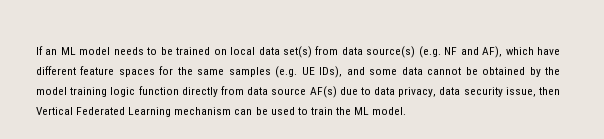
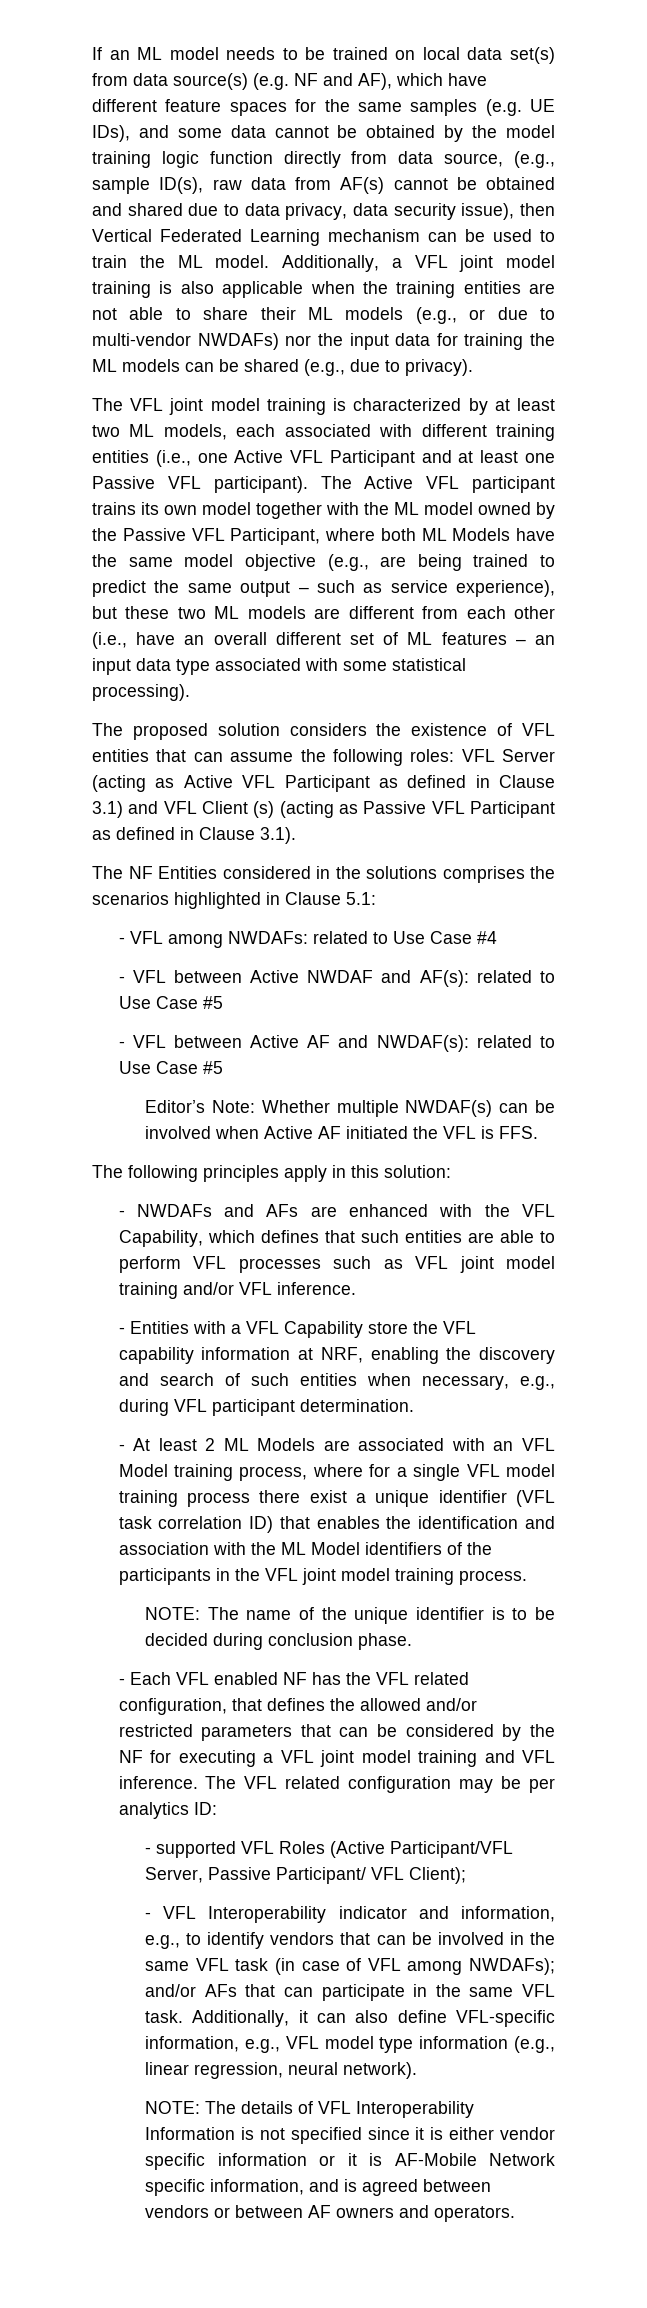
[271,86,337,98] source AF(s) -> [444,151,555,168] [92,177,555,194] [92,203,183,216] source, (e.g., sample ID(s), raw data from AF(s) cannot be obtained and shared
[505,87,536,97] issue, -> [461,203,515,220] issue),
(407, 111) none -> [282,255,555,272] [92,281,555,298] [92,307,555,324] [92,333,555,350] [92,359,473,376] [92,398,555,415] [92,424,555,441] [92,450,555,467] [92,476,555,493] [92,502,555,519] [92,528,555,545] [92,554,555,571] [92,580,555,597] [92,606,555,619] [92,632,555,649] [92,658,466,675] [92,684,190,701] [92,723,555,740] [92,749,555,766] [92,775,555,792] [92,801,555,818] [92,827,296,844] [92,866,555,883] [92,892,376,909] [118,931,497,948] [118,970,556,987] [118,996,223,1009] [118,1035,556,1052] [118,1061,223,1074] [145,1100,555,1117] [145,1126,539,1139] [92,1165,451,1182] [118,1204,556,1217] [118,1230,556,1247] [118,1256,555,1273] [118,1282,356,1299] [118,1321,476,1338] [118,1347,555,1364] [118,1373,555,1390] [118,1399,414,1416] [118,1438,555,1451] [118,1464,556,1481] [118,1490,555,1507] [118,1516,555,1533] [118,1542,492,1555] [118,1568,527,1585] [145,1607,555,1624] [145,1633,413,1650] [118,1672,469,1685] [118,1698,477,1715] [118,1724,555,1741] [118,1750,555,1767] [118,1776,555,1793] [118,1802,217,1819] [145,1841,514,1858] [145,1867,467,1884] [145,1906,555,1923] [145,1932,555,1949] [145,1958,556,1975] [145,1984,556,2001] [145,2010,555,2027] [145,2036,555,2053] [145,2062,418,2079] [145,2101,475,2118] [145,2127,556,2144] [145,2153,555,2170] [145,2179,492,2196] [145,2205,516,2222] Additionally, a VFL joint model training is also applicable when the training entities are not able to share their ML models (e.g., or due to multi-vendor NWDAFs) nor the input data for training the ML models can be shared (e.g., due to privacy). // The VFL joint model training is characterized by at least two ML models, each associated with different training entities (i.e., one Active VFL Participant and at least one Passive VFL participant). The Active VFL participant trains its own model together with the ML model owned by the Passive VFL Participant, where both ML Models have the same model objective (e.g., are being trained to predict the same output – such as service experience), but these two ML models are different from each other (i.e., have an overall different set of ML features – an input data type associated with some statistical processing). // The proposed solution considers the existence of VFL entities that can assume the following roles: VFL Server (acting as Active VFL Participant as defined in Clause 3.1) and VFL Client (s) (acting as Passive VFL Participant as defined in Clause 3.1). // The NF Entities considered in the solutions comprises the scenarios highlighted in Clause 5.1: // - VFL among NWDAFs: related to Use Case #4 // - VFL between Active NWDAF and AF(s): related to Use Case #5 // - VFL between Active AF and NWDAF(s): related to Use Case #5 // Editor’s Note: Whether multiple NWDAF(s) can be involved when Active AF initiated the VFL is FFS. // The following principles apply in this solution: // - NWDAFs and AFs are enhanced with the VFL Capability, which defines that such entities are able to perform VFL processes such as VFL joint model training and/or VFL inference. // - Entities with a VFL Capability store the VFL capability information at NRF, enabling the discovery and search of such entities when necessary, e.g., during VFL participant determination. // - At least 2 ML Models are associated with an VFL Model training process, where for a single VFL model training process there exist a unique identifier (VFL task correlation ID) that enables the identification and association with the ML Model identifiers of the participants in the VFL joint model training process. // NOTE: The name of the unique identifier is to be decided during conclusion phase. // - Each VFL enabled NF has the VFL related configuration, that defines the allowed and/or restricted parameters that can be considered by the NF for executing a VFL joint model training and VFL inference. The VFL related configuration may be per analytics ID: // - supported VFL Roles (Active Participant/VFL Server, Passive Participant/ VFL Client); // - VFL Interoperability indicator and information, e.g., to identify vendors that can be involved in the same VFL task (in case of VFL among NWDAFs); and/or AFs that can participate in the same VFL task. Additionally, it can also define VFL-specific information, e.g., VFL model type information (e.g., linear regression, neural network). // NOTE: The details of VFL Interoperability Information is not specified since it is either vendor specific information or it is AF-Mobile Network specific information, and is agreed between vendors or between AF owners and operators.

